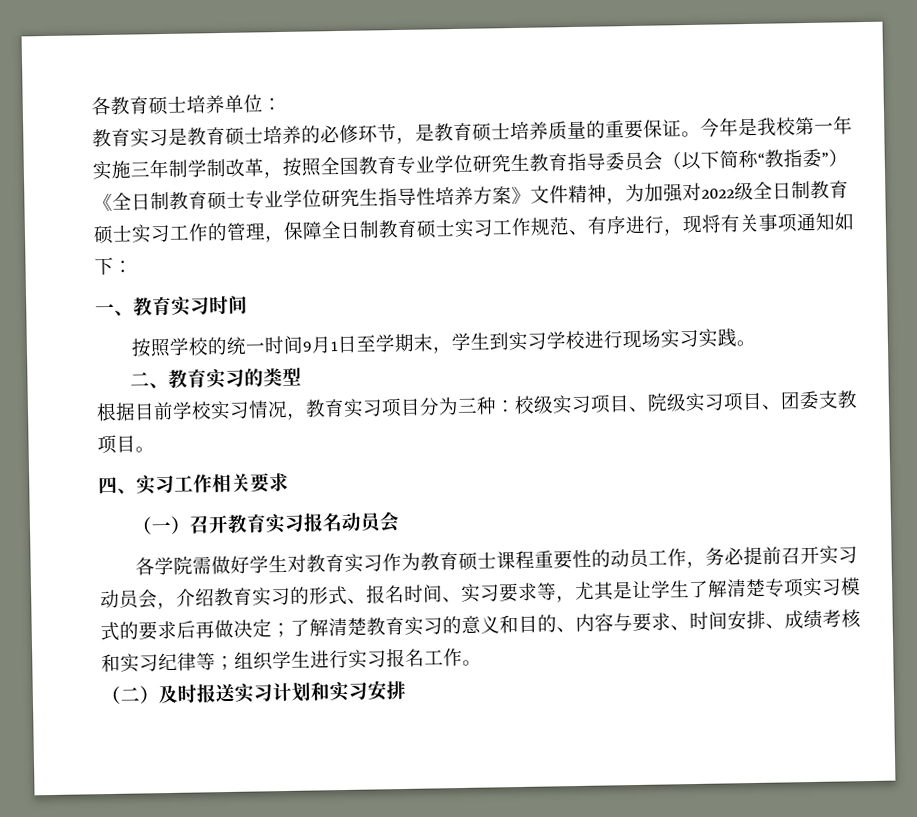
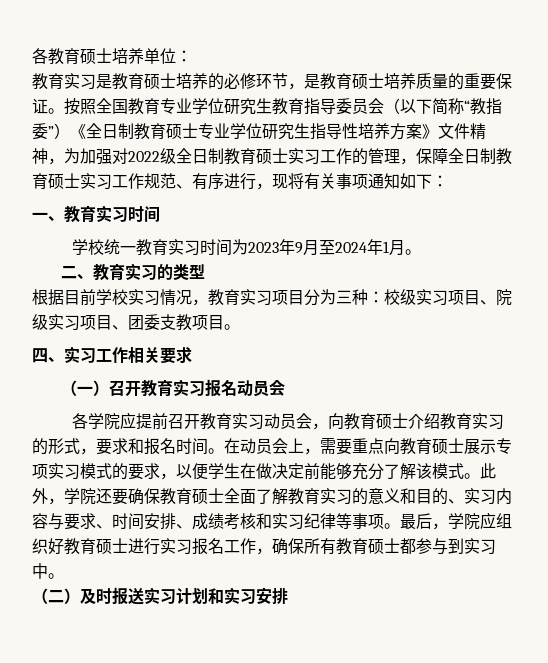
[700,115,853,138] [92,158,284,181] 今年是我校第一年实施三年制学制改革， -> (64, 111) none
[131,328,738,358] 按照学校的统一时间9月1日至学期末，学生到实习学校进行现场实习实践 -> [72,239,406,256] 学校统一教育实习时间为2023年9月至2024年1月
[192,547,746,575] 需做好学生对教育实习作为教育硕士课程重要性的动员工作，务必 -> [120,412,137,429] 应
(821, 555) none -> [200,413,233,430] 教育
(177, 605) none -> [328,413,409,430] 向教育硕士
[347,578,766,604] 、报名时间、实习要求等，尤其是让学生了解清楚 -> [80,438,496,455] ，要求和报名时间。在动员会上，需要重点向教育硕士展示
[176,617,367,639] 后再做决定；了解清楚 -> [160,463,496,480] [32,488,288,505] ，以便学生在做决定前能够充分了解该模式。此外，学院还要确保教育硕士全面了解
(576, 630) none -> [464,488,496,505] 实习
[215,647,463,671] ；组织学生进行实习报名工作 -> [352,512,512,530] [32,538,496,555] [32,563,48,579] 事项。最后，学院应组织好教育硕士进行实习报名工作，确保所有教育硕士都参与到实习中

